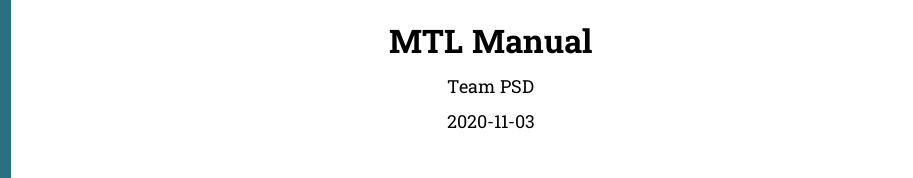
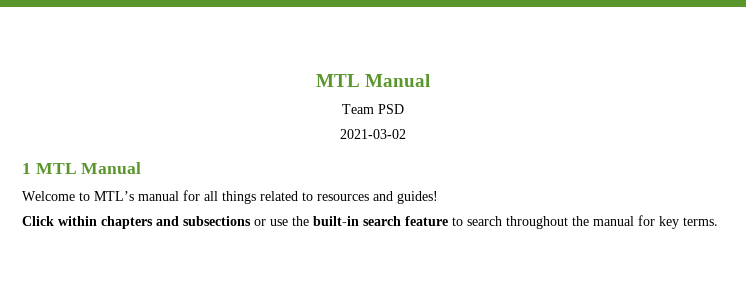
[446,115,535,129] 2020-11-03 -> [340,129,406,139] [22,162,142,174] [22,190,438,204] [22,215,718,229] 2021-03-02 // 1 MTL Manual // Welcome to MTL’s manual for all things related to resources and guides! // Click within chapters and subsections or use the built-in search feature to search throughout the manual for key terms.

